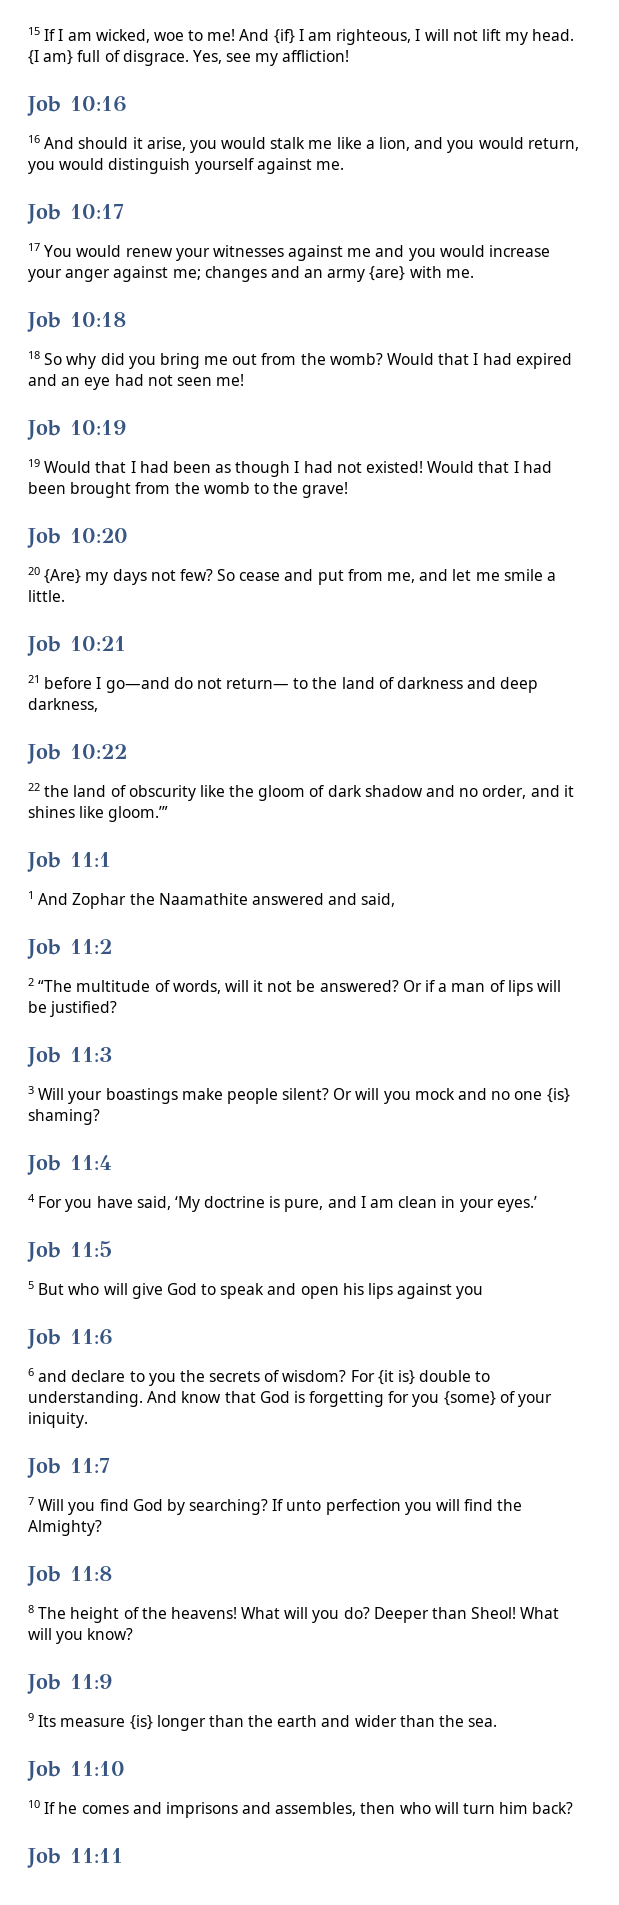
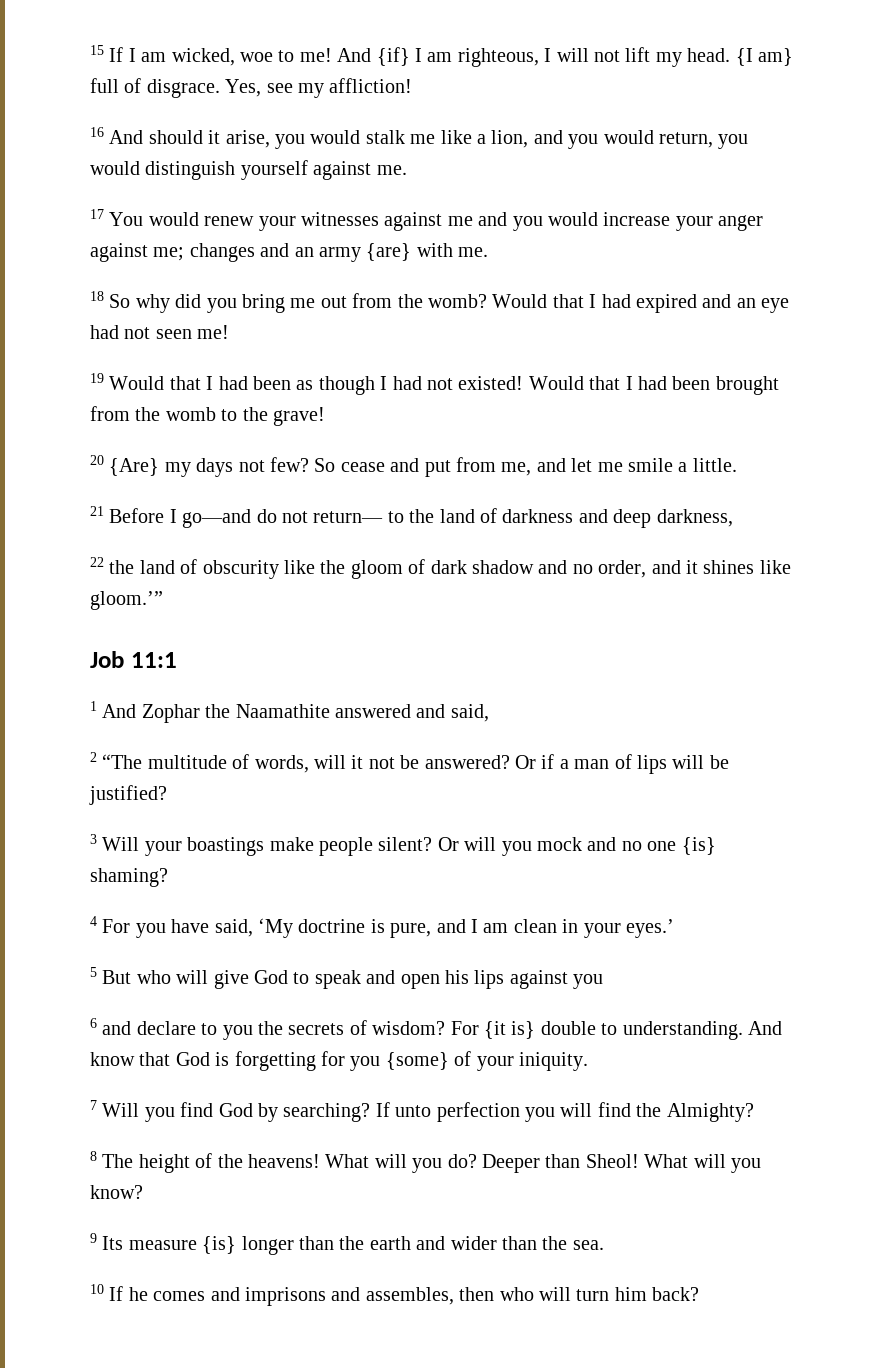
[27,96,127,116] // Job 10:16 -> (413, 85) none
[27,204,124,224] // Job 10:17 -> (407, 170) none
[27,312,126,332] // Job 10:18 -> (489, 252) none
[27,420,126,440] // Job 10:19 -> (230, 332) none
[27,528,128,548] // Job 10:20 -> (325, 416) none
[27,636,126,656] // Job 10:21 -> (737, 465) none
[44,677,93,689] before -> [109,508,165,523] Before
[27,744,127,764] // Job 10:22 -> (733, 518) none
[27,939,112,959] // Job 11:2 -> (489, 713) none
[27,1047,112,1067] // Job 11:3 -> (167, 795) none
[27,1155,112,1175] // Job 11:4 -> (168, 877) none
[27,1241,112,1262] // Job 11:5 -> (674, 928) none
[27,1329,113,1349] // Job 11:6 -> (604, 981) none
[27,1458,110,1478] // Job 11:7 -> (588, 1061) none
[27,1566,112,1586] // Job 11:8 -> (754, 1112) none
[27,1674,112,1694] // Job 11:9 -> (143, 1192) none
[27,1761,125,1781] // Job 11:10 -> (604, 1245) none
[27,1848,123,1868] // Job 11:11 -> (700, 1294) none

